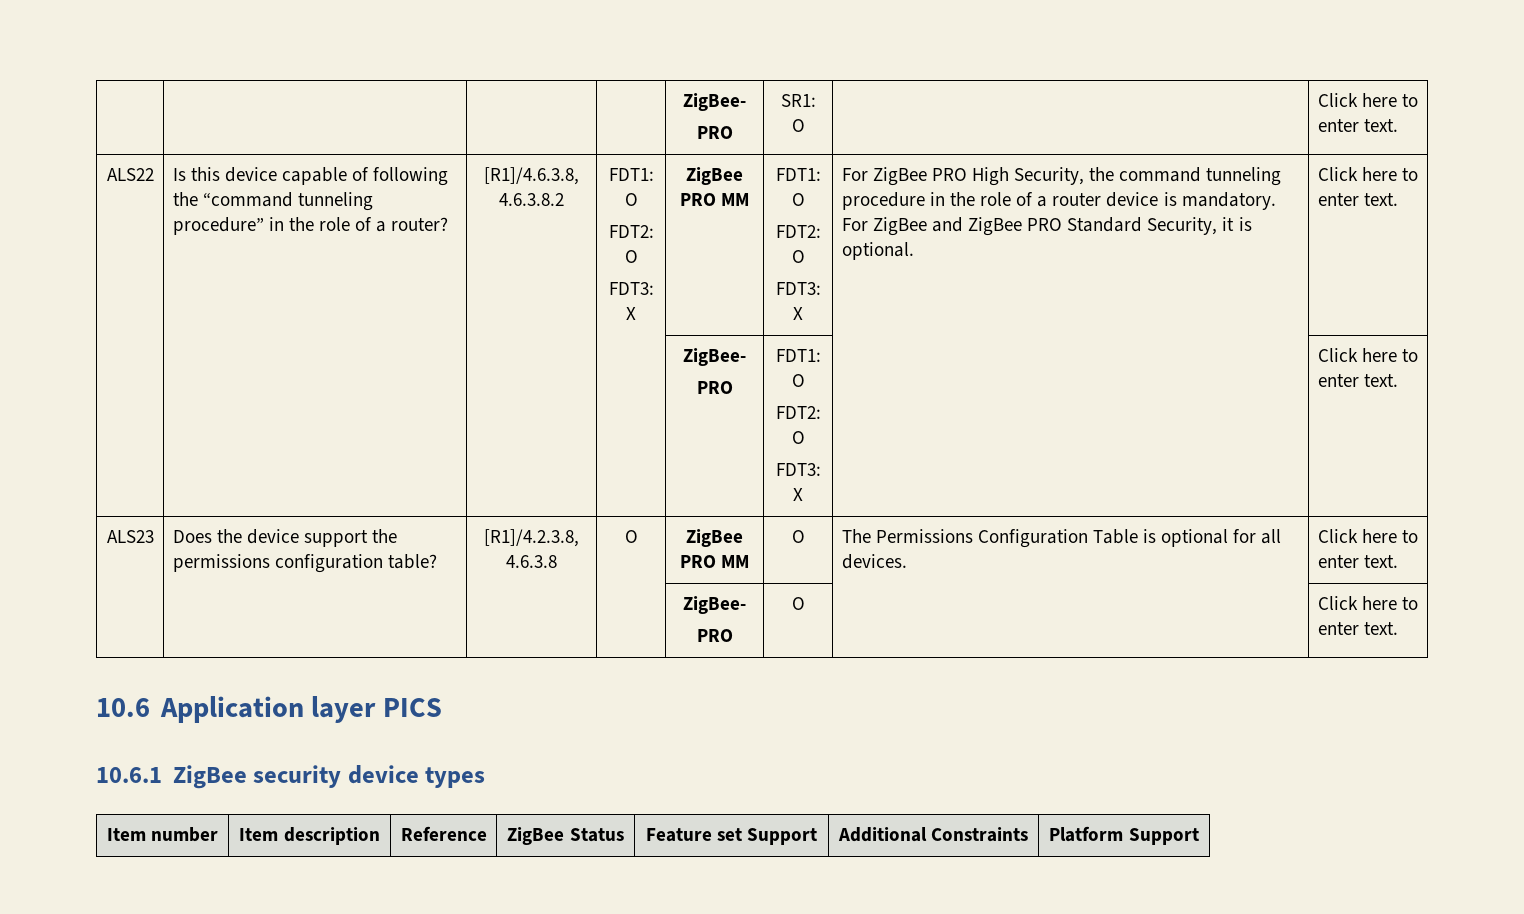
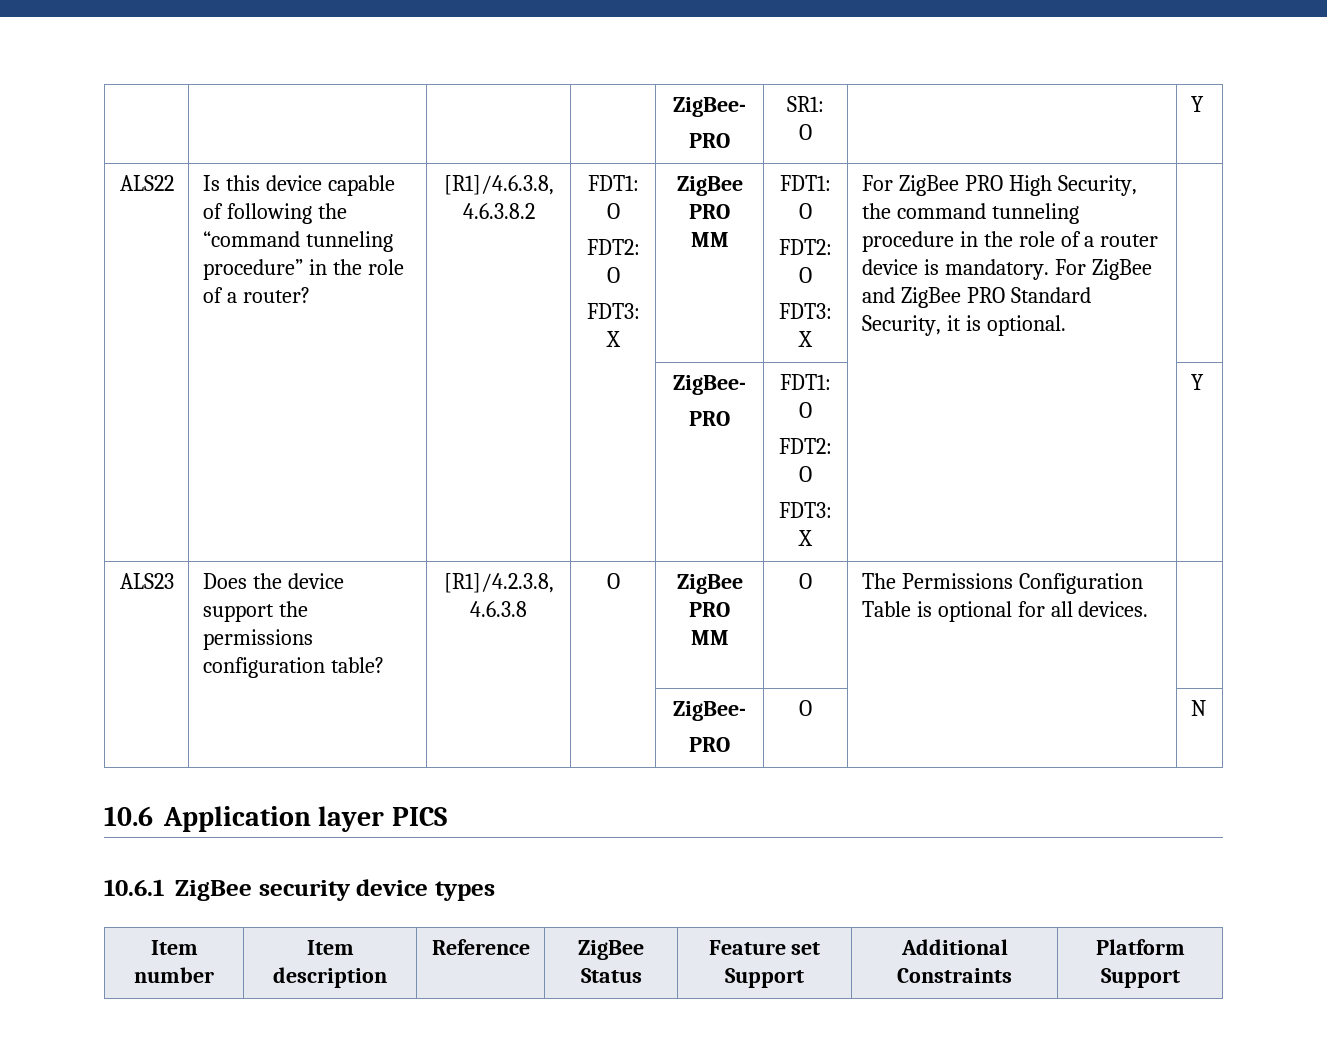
[1317,93,1418,107] [1317,119,1398,132] Click here to enter text. -> [1190,96,1204,112] Y
[1317,167,1418,181] [1317,193,1398,206] Click here to enter text. -> (1066, 325) none
[1317,348,1418,362] [1317,374,1398,387] Click here to enter text. -> [1190,374,1204,390] Y
[1317,529,1418,543] [1317,555,1398,568] [683,596,746,614] [696,629,733,642] [791,597,805,610] [1317,596,1418,610] [1317,622,1398,635] Click here to enter text. // | | | | ZigBee- // PRO | O | | Click here to enter text. -> [673,701,746,721] [689,737,730,752] [799,700,812,716] [1190,700,1206,716] // | | | | ZigBee- // PRO | O | | N

